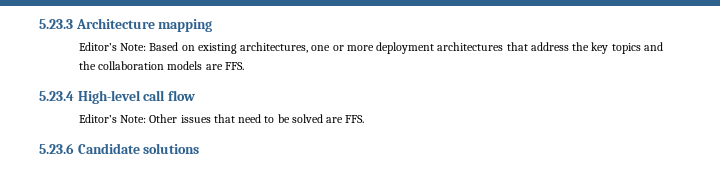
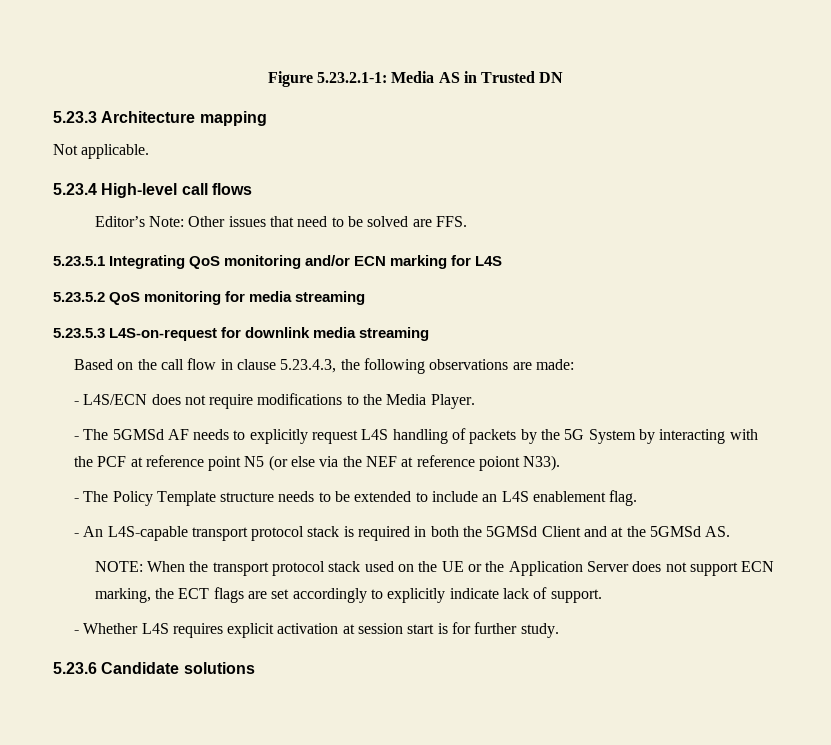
[39,18,213,32] [78,42,663,54] [78,61,244,70] 5.23.3 Architecture mapping // Editor’s Note: Based on existing architectures, one or more deployment architectures that address the key topics and the collaboration models are FFS. -> [267,71,564,87] [53,111,267,126] [53,144,150,159] Figure 5.23.2.1-1: Media AS in Trusted DN // 5.23.3 Architecture mapping // Not applicable.
[167,90,195,101] flow -> [211,183,252,195] flows
(365, 119) none -> [53,255,503,269] [53,291,366,305] [53,327,430,341] [74,358,574,374] [73,393,475,409] [73,428,758,444] [73,455,561,471] [73,490,638,506] [73,526,731,541] [94,561,775,576] [94,587,602,603] [73,622,559,638] // 5.23.5.1 Integrating QoS monitoring and/or ECN marking for L4S // 5.23.5.2 QoS monitoring for media streaming // 5.23.5.3 L4S-on-request for downlink media streaming // Based on the call flow in clause 5.23.4.3, the following observations are made: // - L4S/ECN does not require modifications to the Media Player. // - The 5GMSd AF needs to explicitly request L4S handling of packets by the 5G System by interacting with the PCF at reference point N5 (or else via the NEF at reference poiont N33). // - The Policy Template structure needs to be extended to include an L4S enablement flag. // - An L4S-capable transport protocol stack is required in both the 5GMSd Client and at the 5GMSd AS. // NOTE: When the transport protocol stack used on the UE or the Application Server does not support ECN marking, the ECT flags are set accordingly to explicitly indicate lack of support. // - Whether L4S requires explicit activation at session start is for further study.

